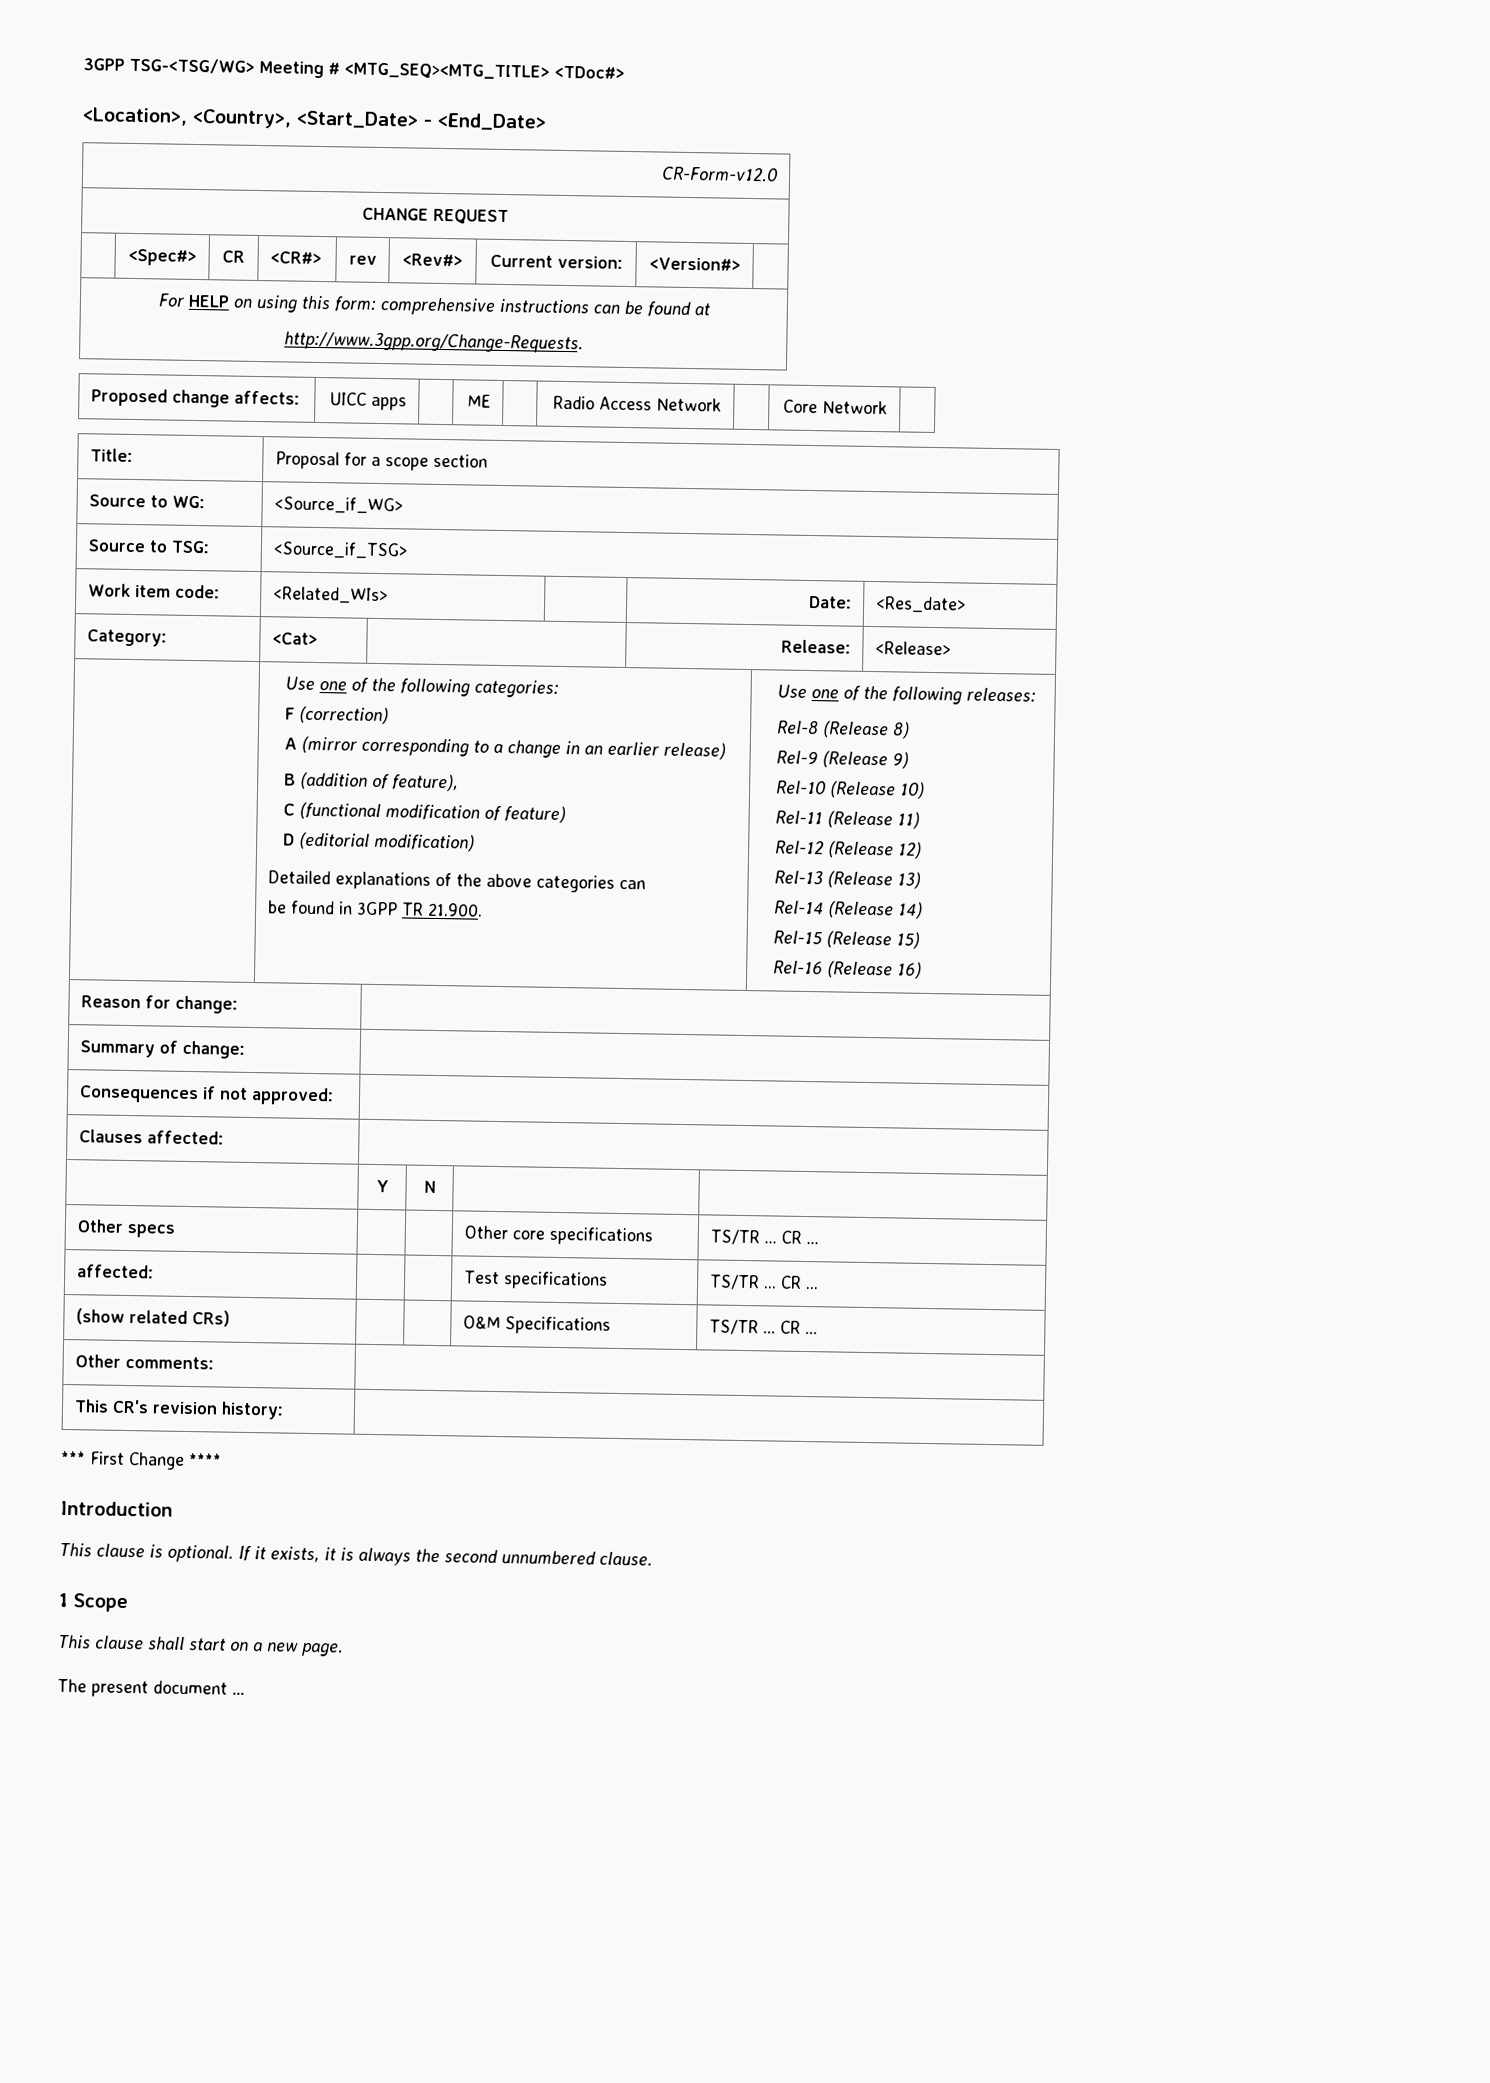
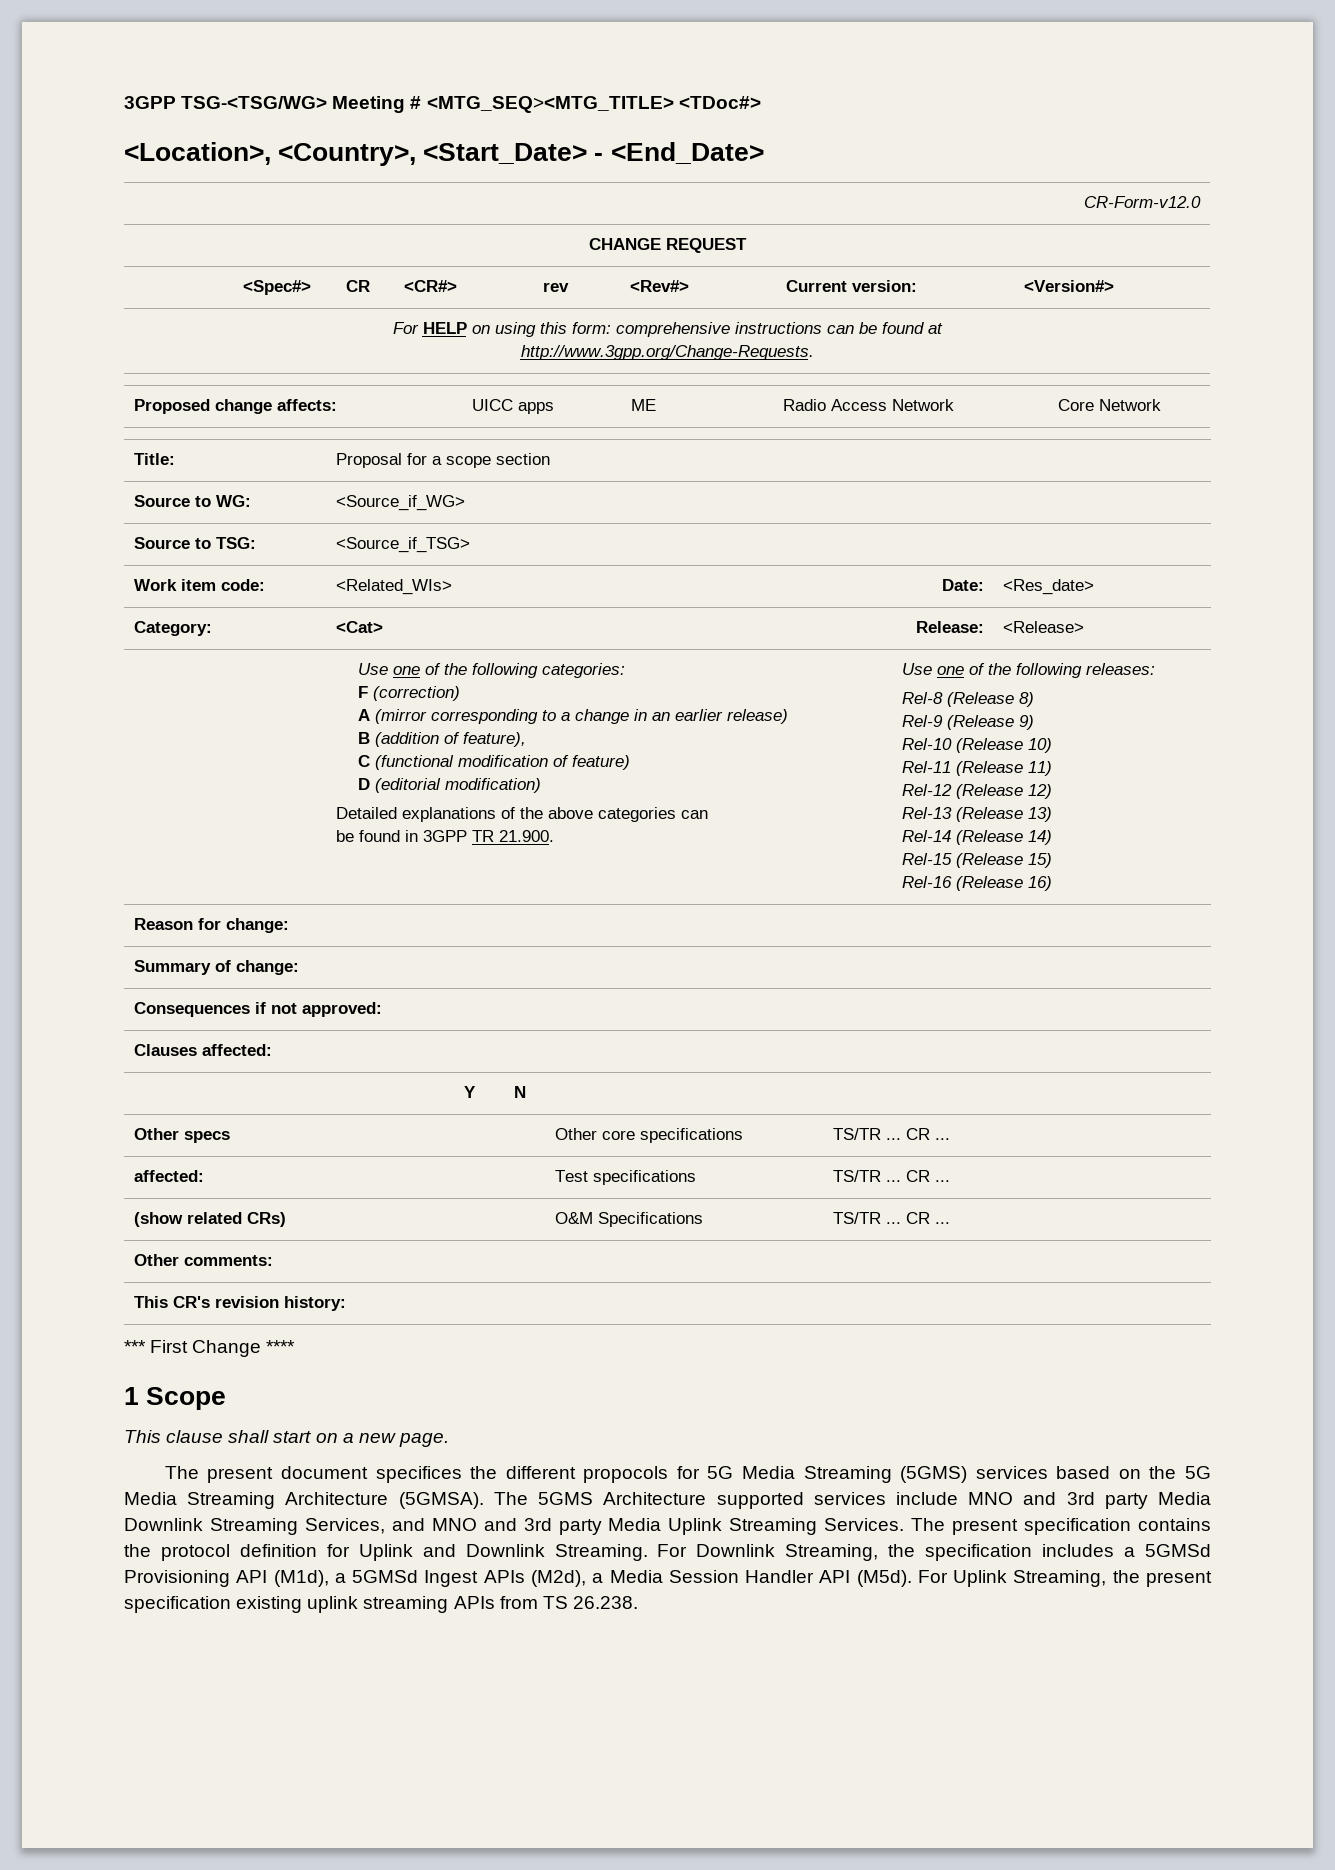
[60,1500,173,1517] [59,1542,653,1567] // Introduction // This clause is optional. If it exists, it is always the second unnumbered clause. -> (296, 1346) none
[232,1691,245,1695] … -> [375,1466,1212,1483] [124,1492,1211,1509] [124,1518,1211,1535] [124,1544,1212,1561] [124,1570,1213,1587] [124,1596,638,1613] specifices the different propocols for 5G Media Streaming (5GMS) services based on the 5G Media Streaming Architecture (5GMSA). The 5GMS Architecture supported services include MNO and 3rd party Media Downlink Streaming Services, and MNO and 3rd party Media Uplink Streaming Services. The present specification contains the protocol definition for Uplink and Downlink Streaming. For Downlink Streaming, the specification includes a 5GMSd Provisioning API (M1d), a 5GMSd Ingest APIs (M2d), a Media Session Handler API (M5d). For Uplink Streaming, the present specification existing uplink streaming APIs from TS 26.238.

